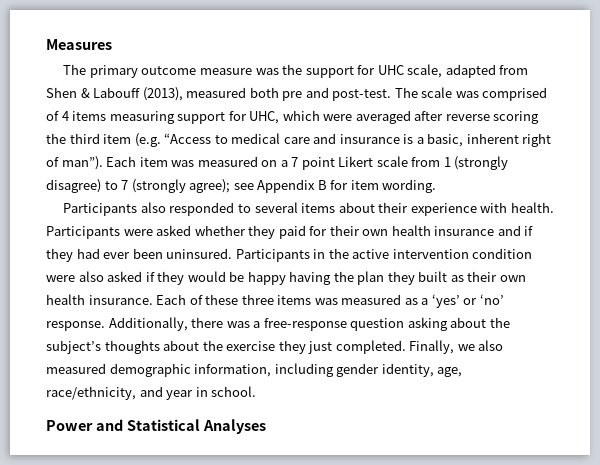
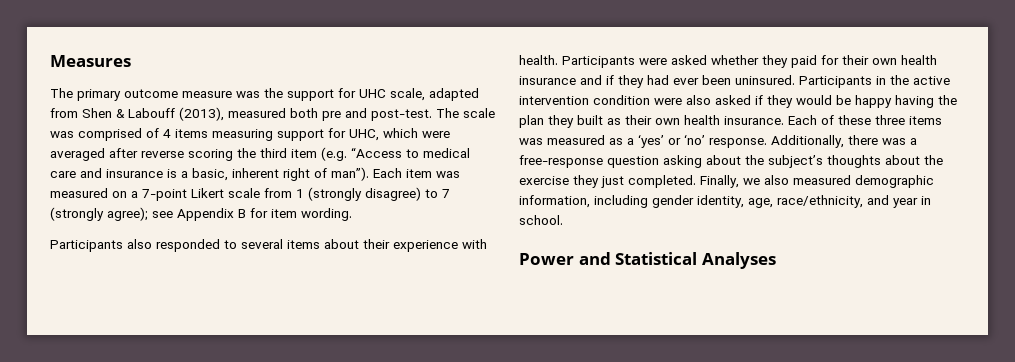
[291,157,335,170] 7 point -> [142,189,187,201] 7-point

